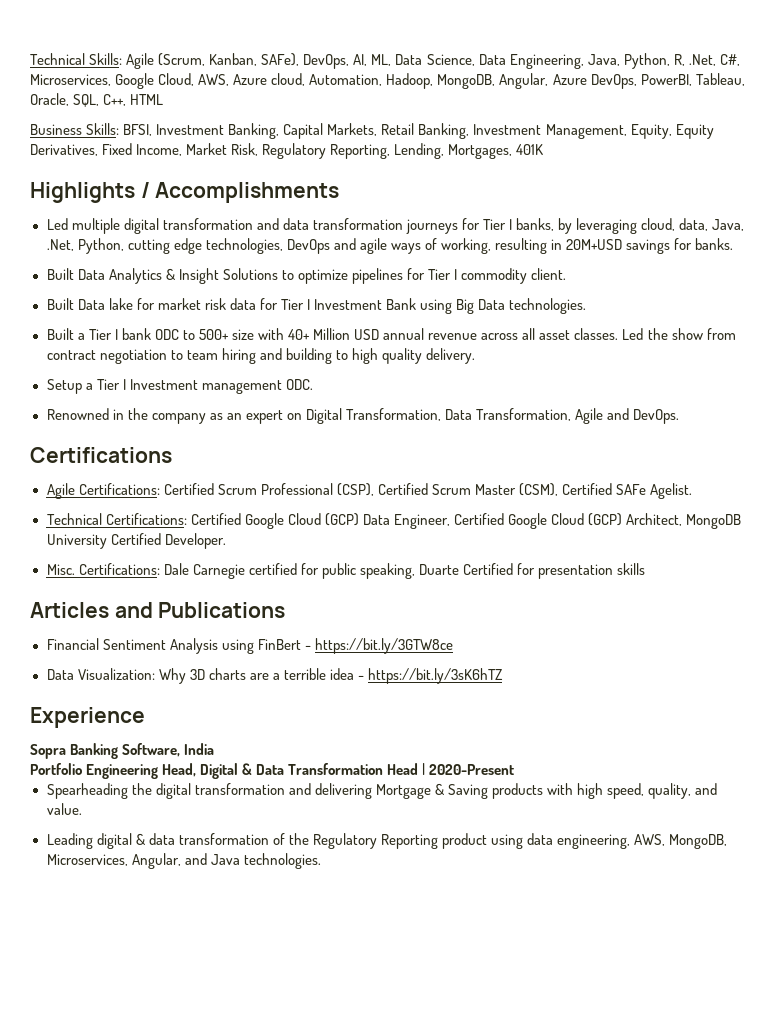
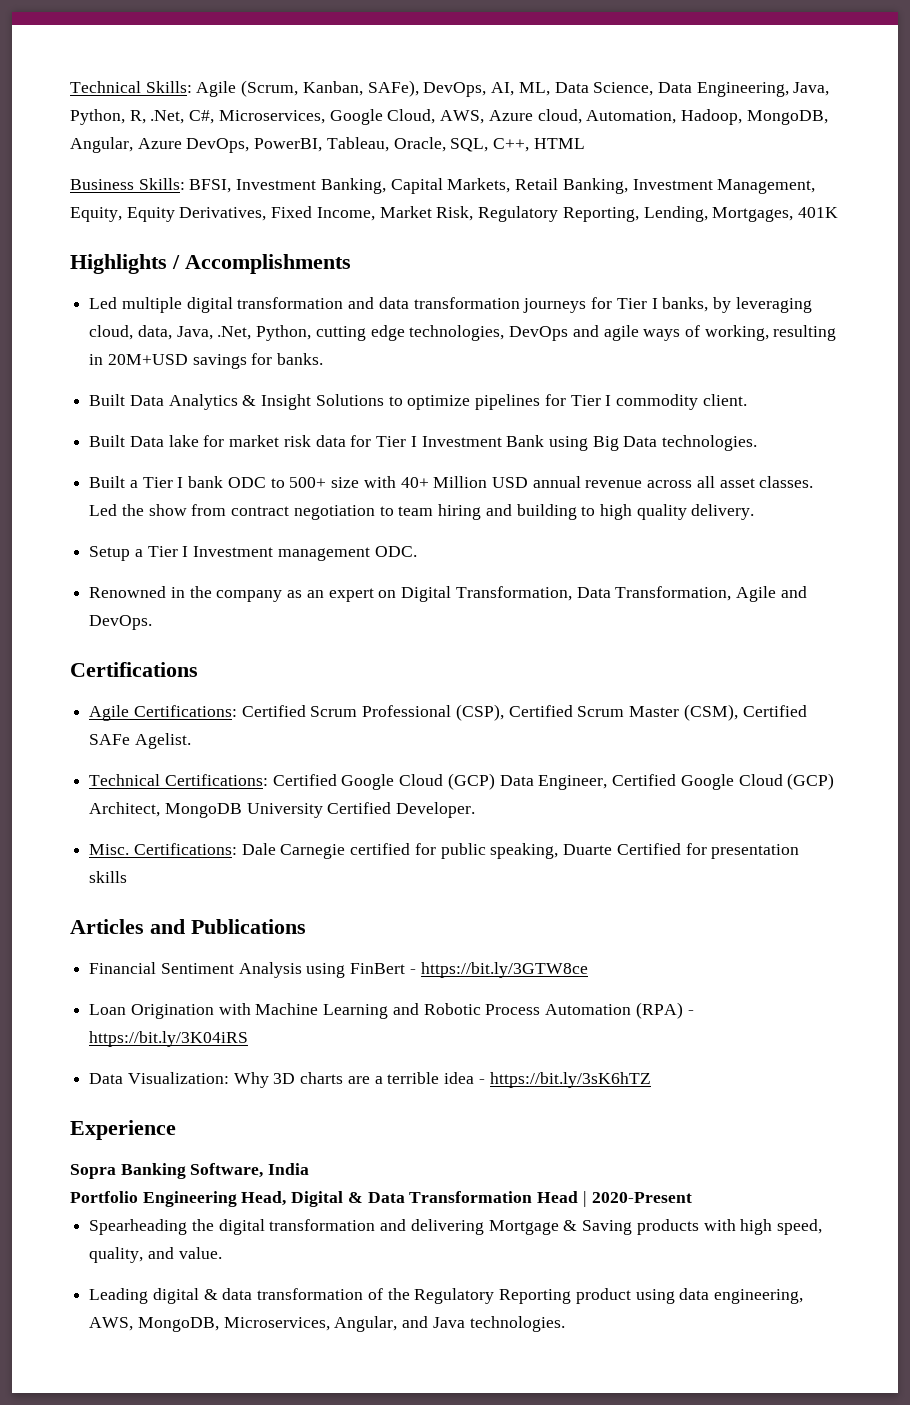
(453, 646) none -> [89,1002,694,1019] [89,1031,249,1047] // Loan Origination with Machine Learning and Robotic Process Automation (RPA) - https://bit.ly/3K04iRS

